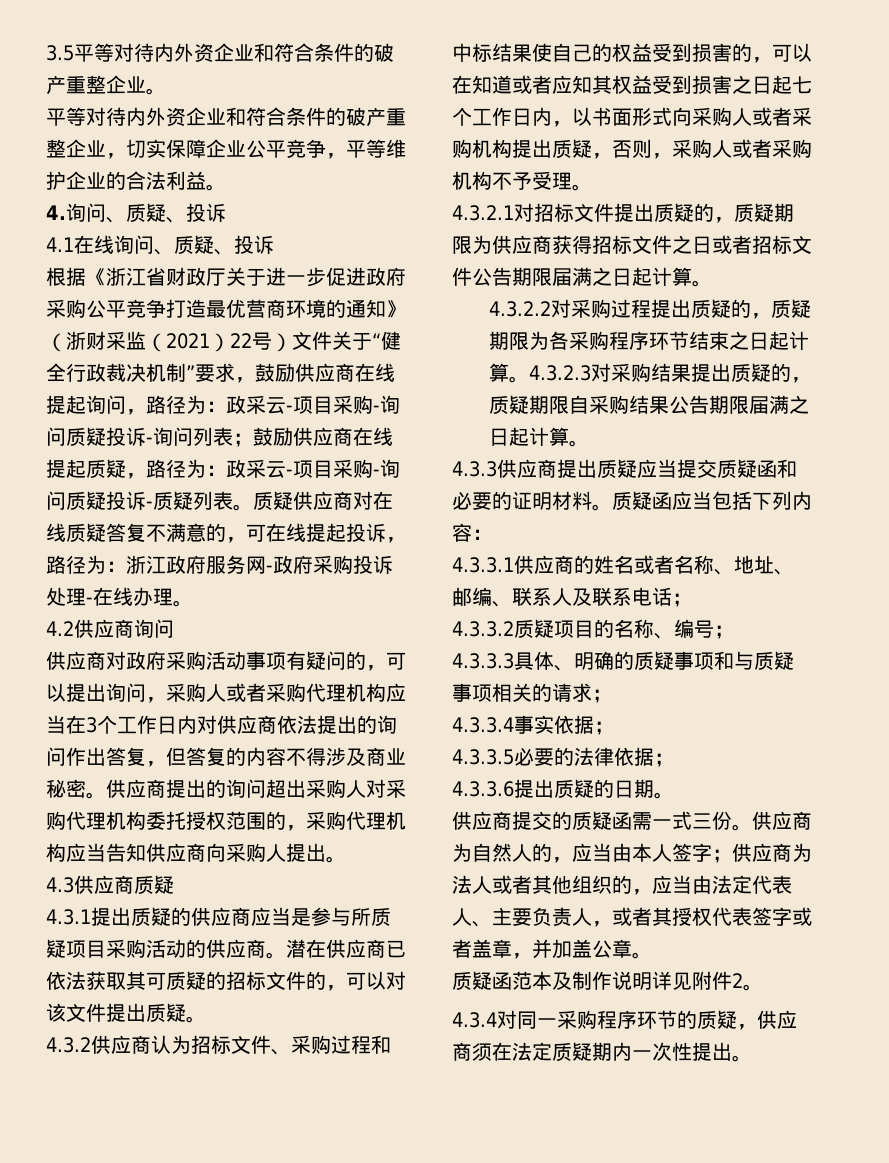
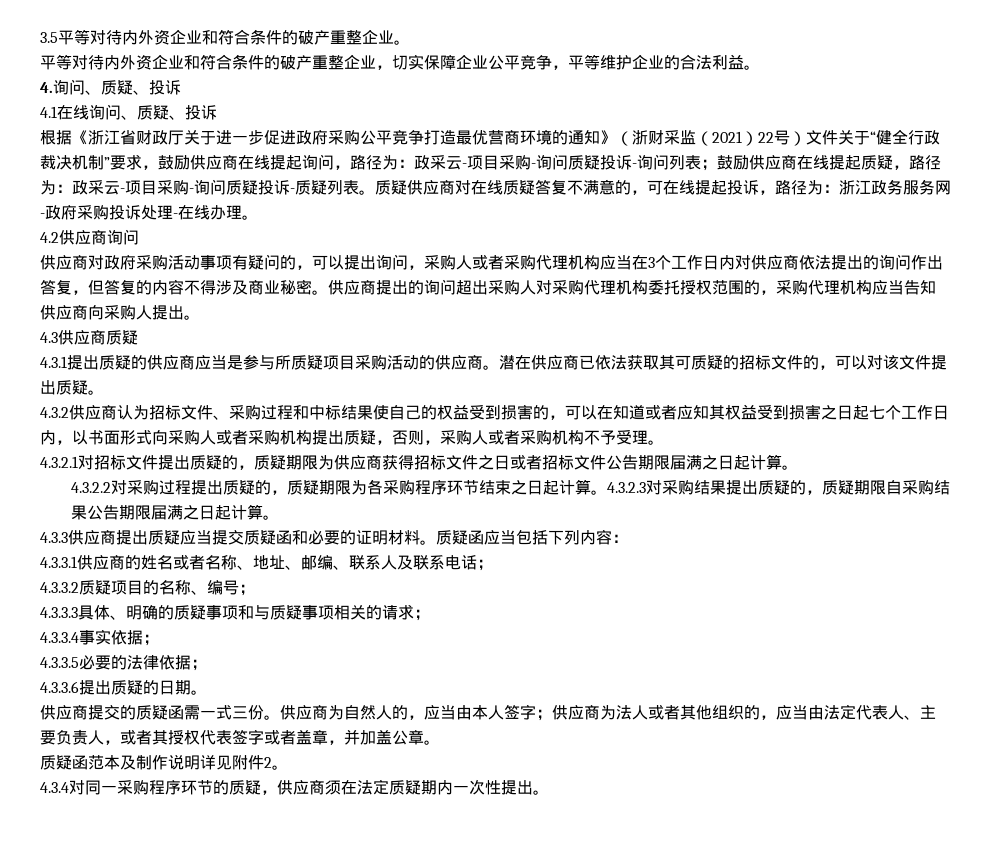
[186,555,206,574] 府 -> [887,179,903,195] 务

